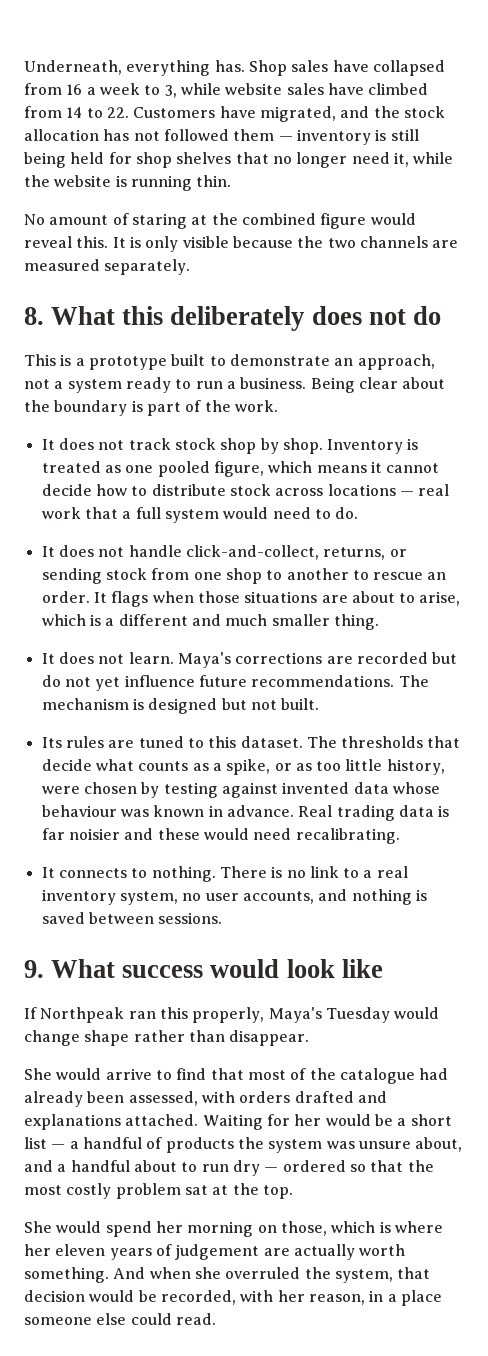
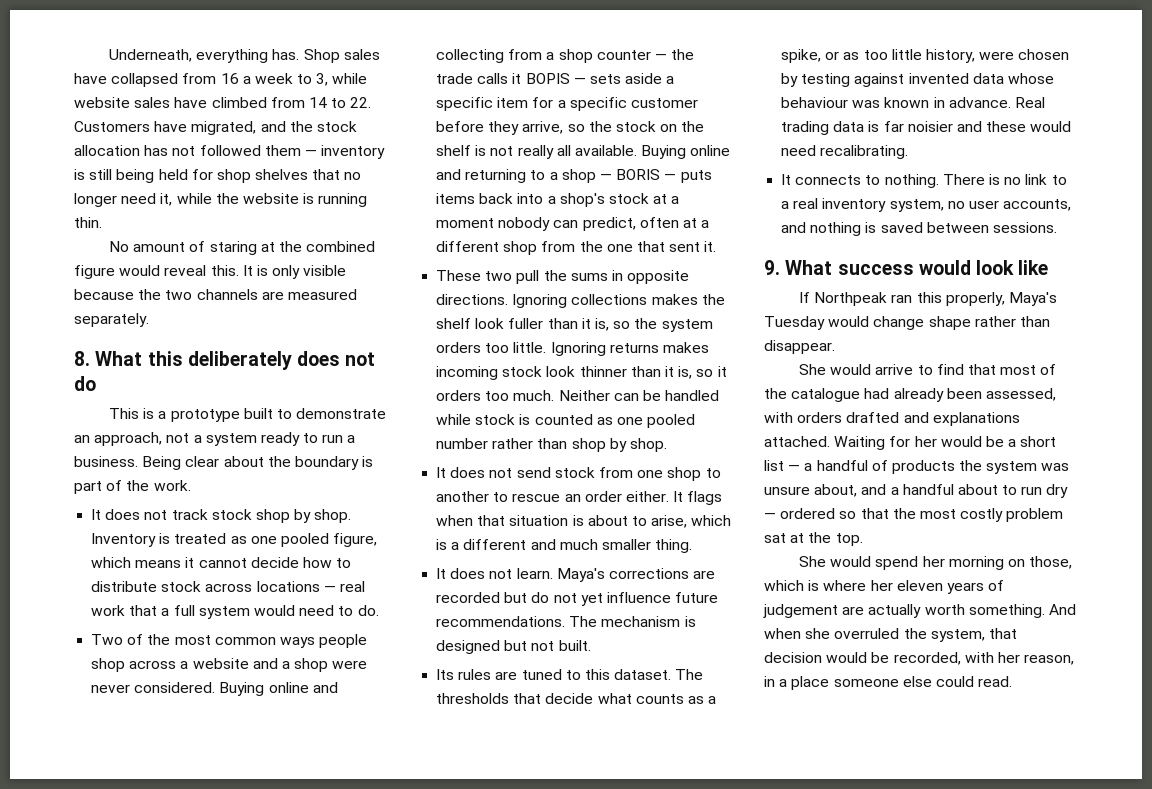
[41,545,407,560] [41,568,102,584] It does not handle click-and-collect, returns, or sending -> [91,634,368,648] [91,658,368,672] [91,682,338,696] [436,49,695,63] [436,73,675,84] [436,97,698,111] [436,121,705,135] [436,145,731,159] [436,169,712,183] [436,193,680,207] [436,217,710,231] [436,241,717,255] [436,270,690,284] [436,294,725,308] [436,318,713,332] [436,342,709,356] [436,366,727,380] [436,390,720,401] [436,414,696,428] [436,438,667,452] [436,467,551,478] Two of the most common ways people shop across a website and a shop were never considered. Buying online and collecting from a shop counter — the trade calls it BOPIS — sets aside a specific item for a specific customer before they arrive, so the stock on the shelf is not really all available. Buying online and returning to a shop — BORIS — puts items back into a shop's stock at a moment nobody can predict, often at a different shop from the one that sent it. // These two pull the sums in opposite directions. Ignoring collections makes the shelf look fuller than it is, so the system orders too little. Ignoring returns makes incoming stock look thinner than it is, so it orders too much. Neither can be handled while stock is counted as one pooled number rather than shop by shop. // It does not send
[41,591,90,603] order. -> [584,491,669,502] order either.
[197,591,348,603] those situations are -> [477,515,584,526] that situation is

